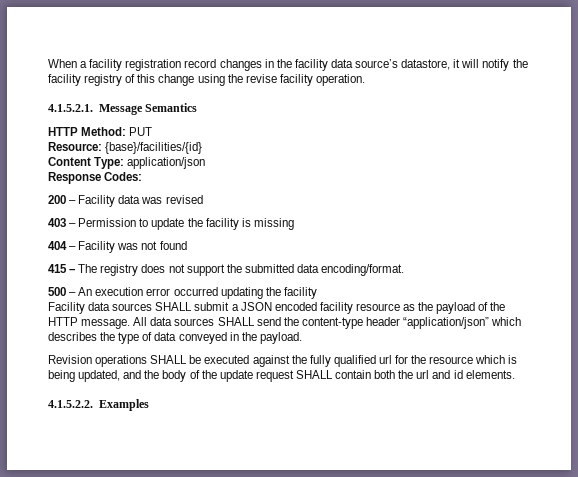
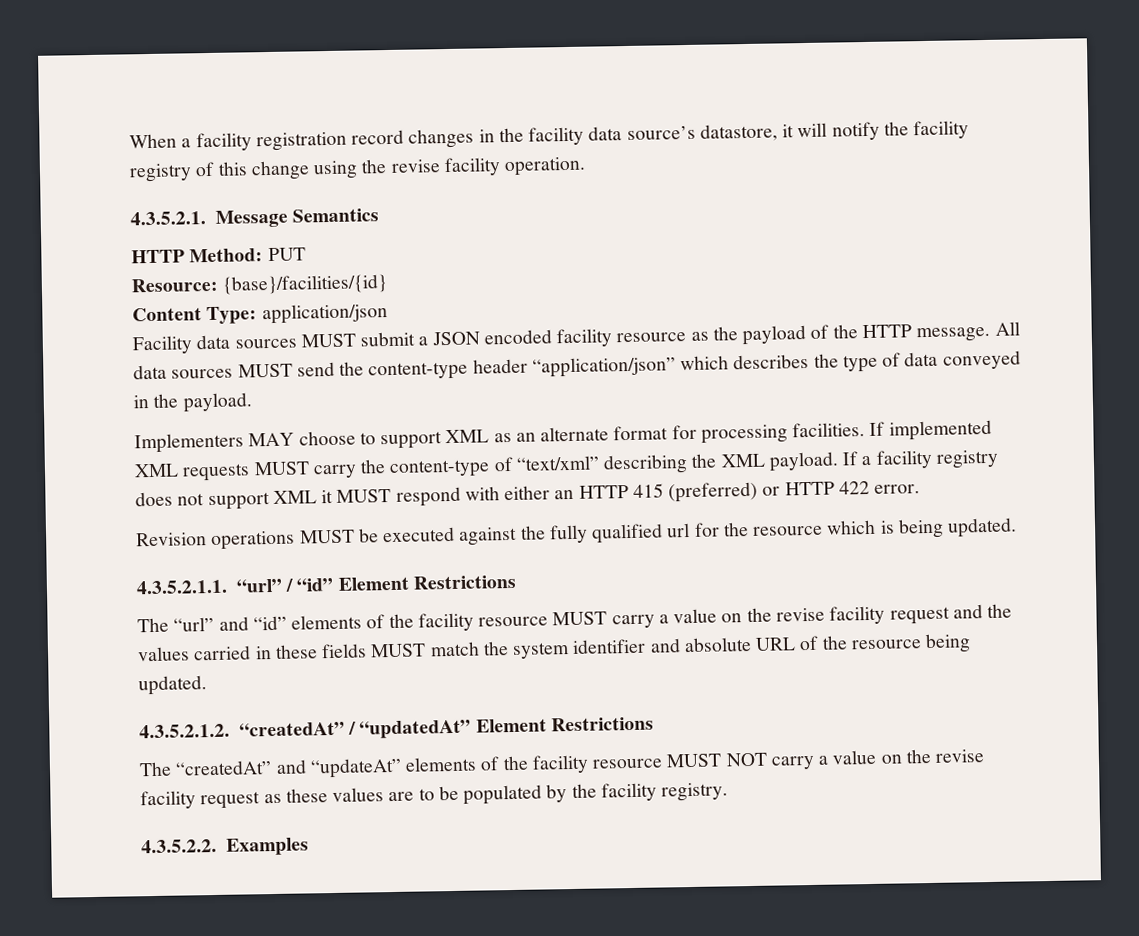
[48,104,93,112] 4.1.5.2.1. -> [130,211,206,226] 4.3.5.2.1.
[48,172,143,184] [48,195,203,207] [48,218,294,230] [48,241,187,253] [48,264,405,276] [48,287,317,299] // Response Codes: // 200 – Facility data was revised // 403 – Permission to update the facility is missing // 404 – Facility was not found // 415 – The registry does not support the submitted data encoding/format. // 500 – An execution error occurred updating the facility -> (388, 314) none
[155,302,193,311] SHALL -> [300,333,356,348] MUST
[217,317,255,326] SHALL -> [237,363,293,378] MUST
(302, 338) none -> [134,419,992,454] [134,449,999,482] [135,480,921,511] // Implementers MAY choose to support XML as an alternate format for processing facilities. If implemented XML requests MUST carry the content-type of “text/xml” describing the XML payload. If a facility registry does not support XML it MUST respond with either an HTTP 415 (preferred) or HTTP 422 error.
[150,355,188,364] SHALL -> [299,529,355,544] MUST
[78,370,515,382] [48,400,93,408] updated, and the body of the update request SHALL contain both the url and id elements. // 4.1.5.2.2. -> [947,517,1018,538] [136,574,517,595] [137,603,1013,633] [137,633,972,662] [138,675,207,696] [139,716,654,739] [139,748,985,779] [140,782,729,810] [141,838,217,854] updated. // 4.3.5.2.1.1. “url” / “id” Element Restrictions // The “url” and “id” elements of the facility resource MUST carry a value on the revise facility request and the values carried in these fields MUST match the system identifier and absolute URL of the resource being updated. // 4.3.5.2.1.2. “createdAt” / “updatedAt” Element Restrictions // The “createdAt” and “updateAt” elements of the facility resource MUST NOT carry a value on the revise facility request as these values are to be populated by the facility registry. // 4.3.5.2.2.

